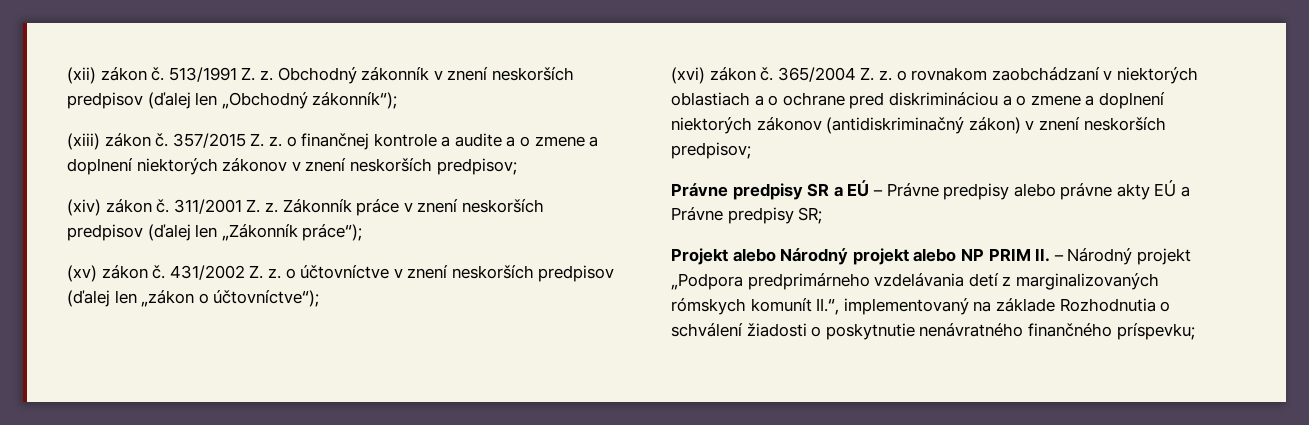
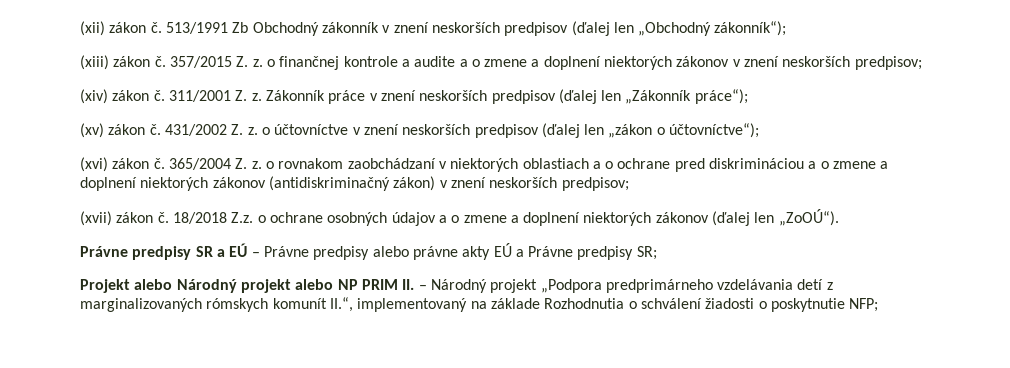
[241,67,273,81] Z. z. -> [232,22,249,33] Zb
(751, 150) none -> [80,209,839,226] // (xvii) zákon č. 18/2018 Z.z. o ochrane osobných údajov a o zmene a doplnení niektorých zákonov (ďalej len „ZoOÚ“).
[919,323,1195,340] nenávratného finančného príspevku; -> [849,298,879,312] NFP;

